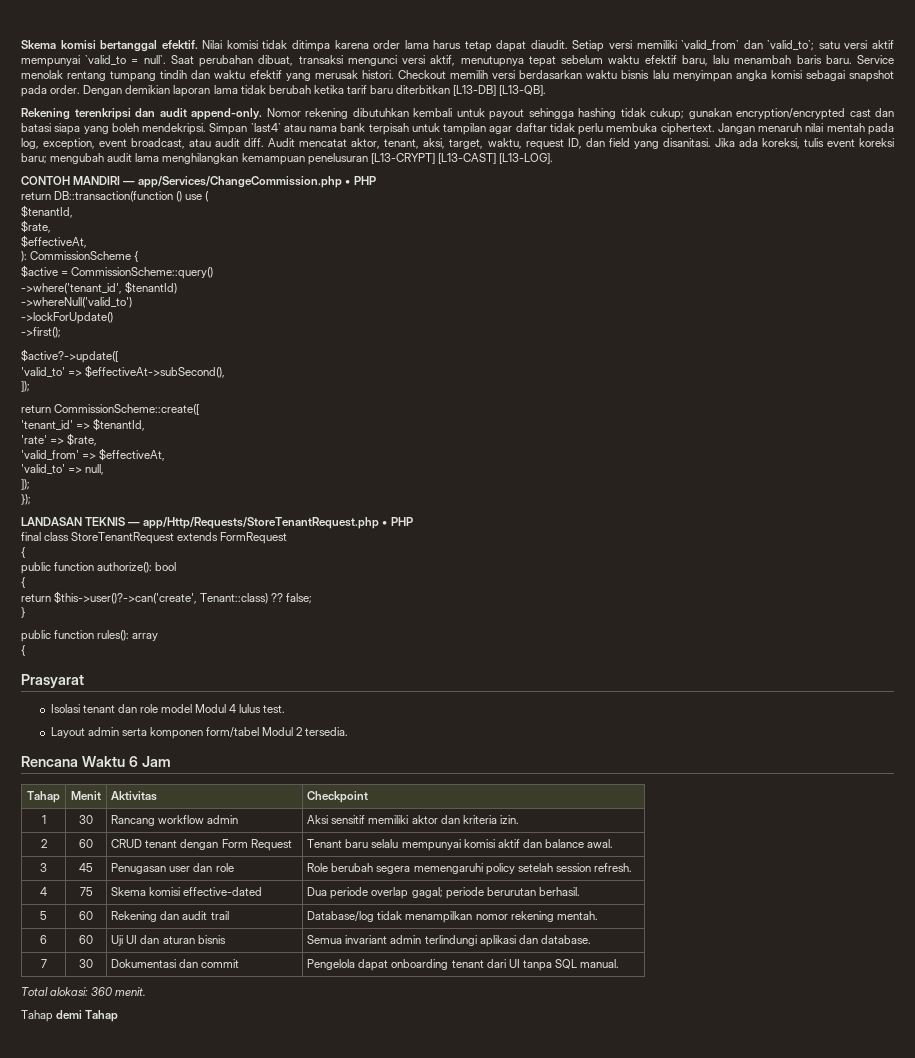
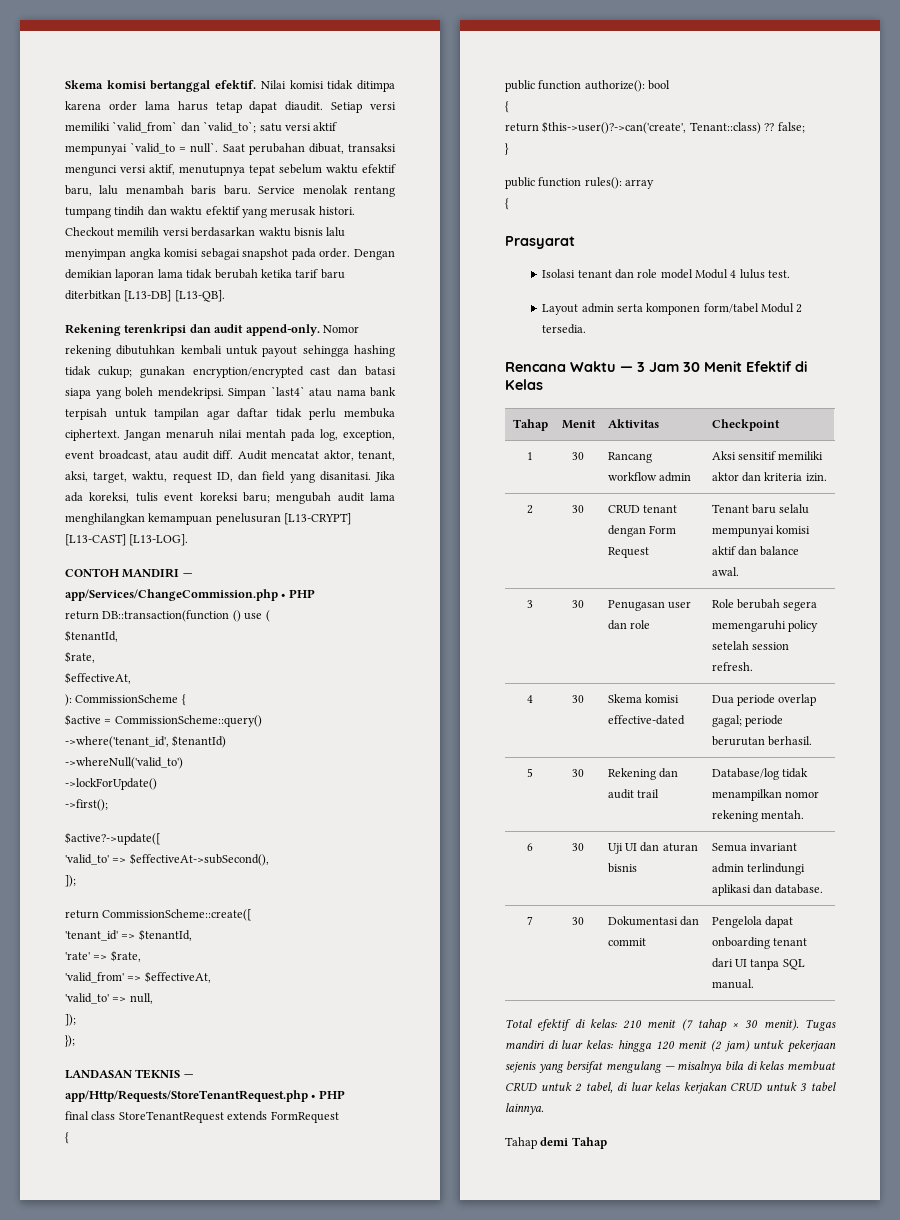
[128,756,138,767] 6 -> [620,362,645,372] — 3
(171, 761) none -> [683,361,807,372] [505,379,543,390] 30 Menit Efektif di Kelas
[79,839,93,848] 60 -> [572,505,584,513] 30
[79,863,93,872] 45 -> [572,600,584,608] 30
[79,887,93,896] 75 -> [572,695,584,703] 30
[79,911,93,920] 60 -> [572,769,584,777] 30
[79,935,93,944] 60 -> [572,843,584,851] 30
[50,987,147,996] alokasi: 360 menit. -> [537,1019,836,1032] [505,1040,836,1053] [505,1061,836,1073] [505,1082,836,1094] [505,1103,544,1115] efektif di kelas: 210 menit (7 tahap × 30 menit). Tugas mandiri di luar kelas: hingga 120 menit (2 jam) untuk pekerjaan sejenis yang bersifat mengulang — misalnya bila di kelas membuat CRUD untuk 2 tabel, di luar kelas kerjakan CRUD untuk 3 tabel lainnya.

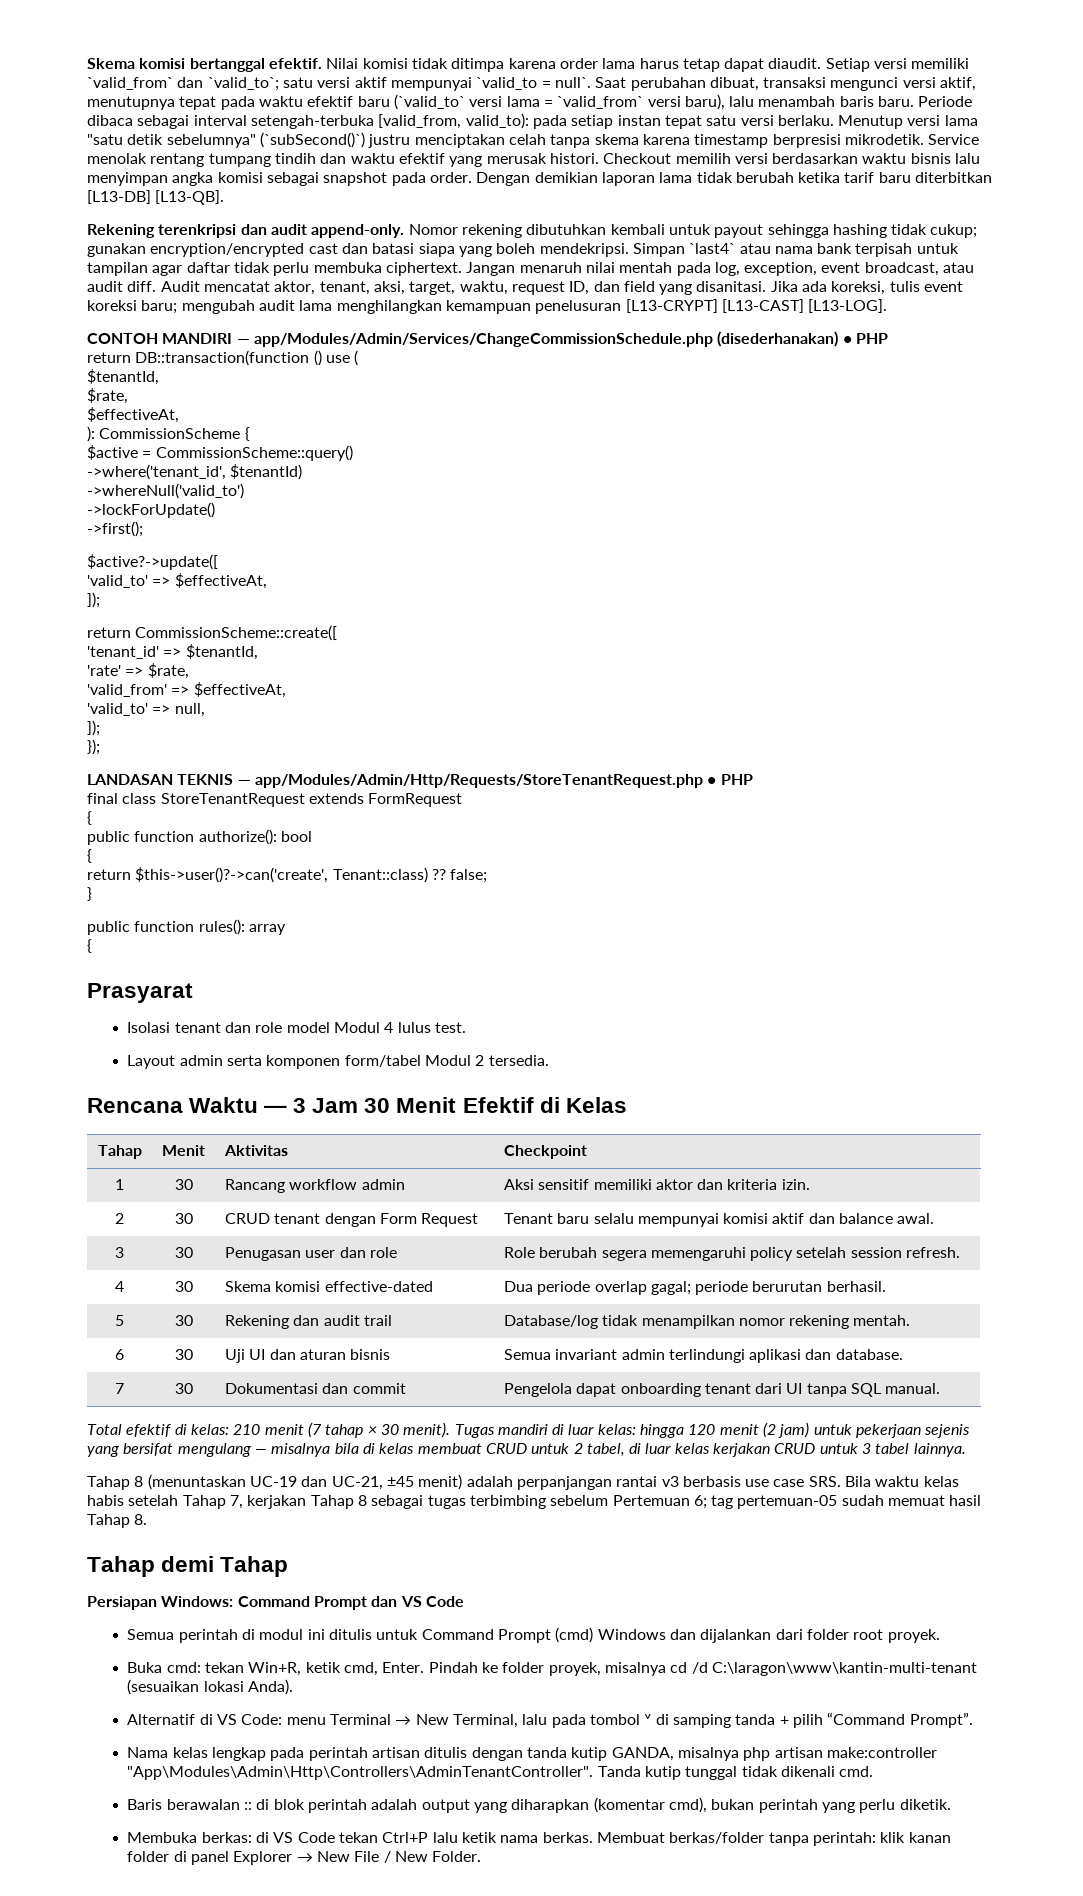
[279,164,396,174] [65,185,251,196] sebelum waktu efektif baru, lalu menambah baris baru. -> [220,94,973,110] [87,113,978,129] [87,132,924,148] pada waktu efektif baru (`valid_to` versi lama = `valid_from` versi baru), lalu menambah baris baru. Periode dibaca sebagai interval setengah-terbuka [valid_from, valid_to): pada setiap instan tepat satu versi berlaku. Menutup versi lama "satu detik sebelumnya" (`subSecond()`) justru menciptakan celah tanpa skema karena timestamp berpresisi mikrodetik.
[65,589,278,601] app/Services/ChangeCommission.php -> [253,331,839,347] app/Modules/Admin/Services/ChangeCommissionSchedule.php (disederhanakan)
[129,853,269,866] $effectiveAt->subSecond(), -> [174,573,267,589] $effectiveAt,
[65,1090,308,1102] app/Http/Requests/StoreTenantRequest.php -> [254,774,703,788] app/Modules/Admin/Http/Requests/StoreTenantRequest.php
[540,1137,607,1149] demi Tahap -> [134,1474,959,1490] [87,1495,982,1509] [87,1514,148,1528] [87,1556,289,1577] [87,1596,464,1610] [127,1627,940,1643] [127,1662,977,1676] [127,1679,294,1695] [127,1712,973,1728] [127,1747,937,1761] [127,1766,874,1780] [127,1797,951,1813] [127,1832,951,1846] [127,1851,482,1865] 8 (menuntaskan UC-19 dan UC-21, ±45 menit) adalah perpanjangan rantai v3 berbasis use case SRS. Bila waktu kelas habis setelah Tahap 7, kerjakan Tahap 8 sebagai tugas terbimbing sebelum Pertemuan 6; tag pertemuan-05 sudah memuat hasil Tahap 8. // Tahap demi Tahap // Persiapan Windows: Command Prompt dan VS Code // Semua perintah di modul ini ditulis untuk Command Prompt (cmd) Windows dan dijalankan dari folder root proyek. // Buka cmd: tekan Win+R, ketik cmd, Enter. Pindah ke folder proyek, misalnya cd /d C:\laragon\www\kantin-multi-tenant (sesuaikan lokasi Anda). // Alternatif di VS Code: menu Terminal → New Terminal, lalu pada tombol ˅ di samping tanda + pilih “Command Prompt”. // Nama kelas lengkap pada perintah artisan ditulis dengan tanda kutip GANDA, misalnya php artisan make:controller "App\Modules\Admin\Http\Controllers\AdminTenantController". Tanda kutip tunggal tidak dikenali cmd. // Baris berawalan :: di blok perintah adalah output yang diharapkan (komentar cmd), bukan perintah yang perlu diketik. // Membuka berkas: di VS Code tekan Ctrl+P lalu ketik nama berkas. Membuat berkas/folder tanpa perintah: klik kanan folder di panel Explorer → New File / New Folder.

